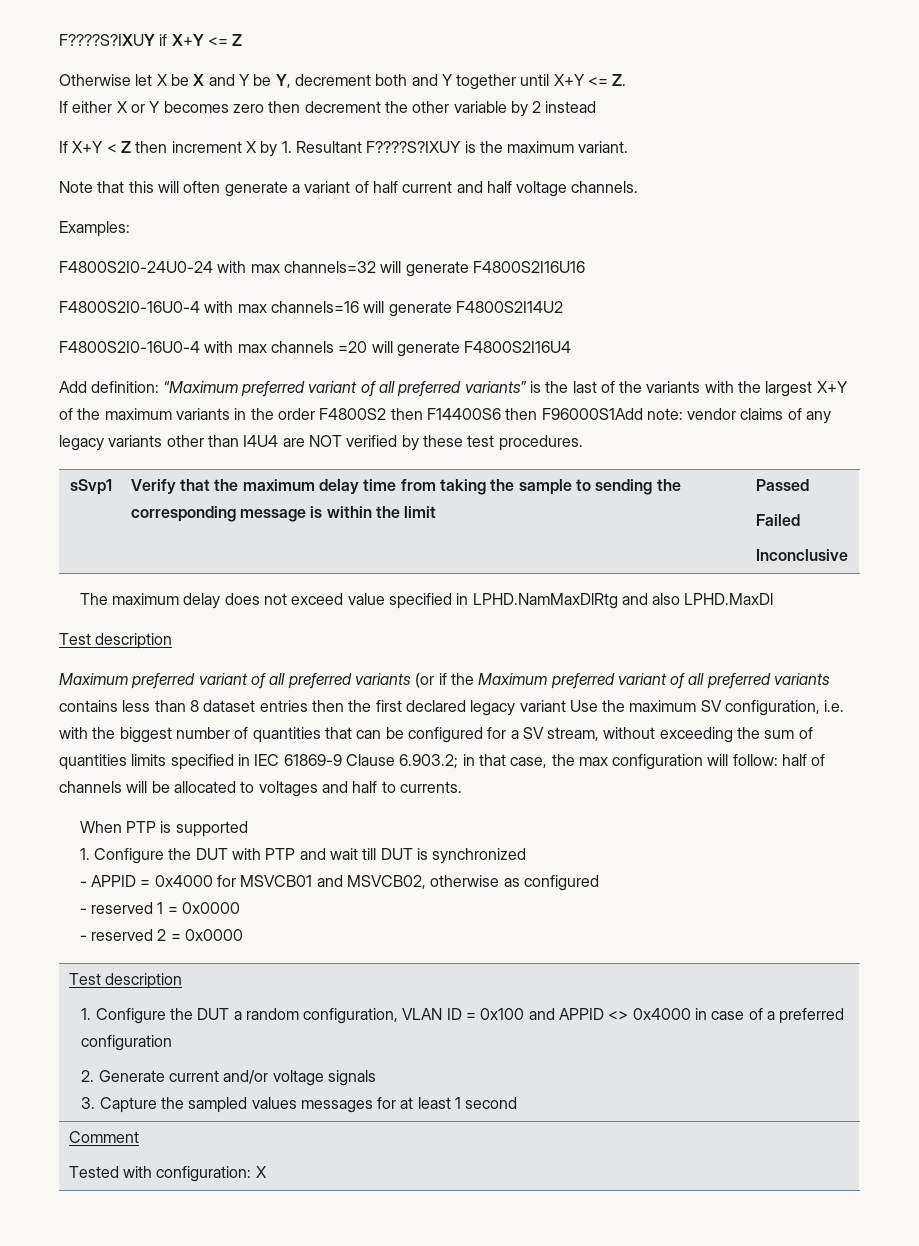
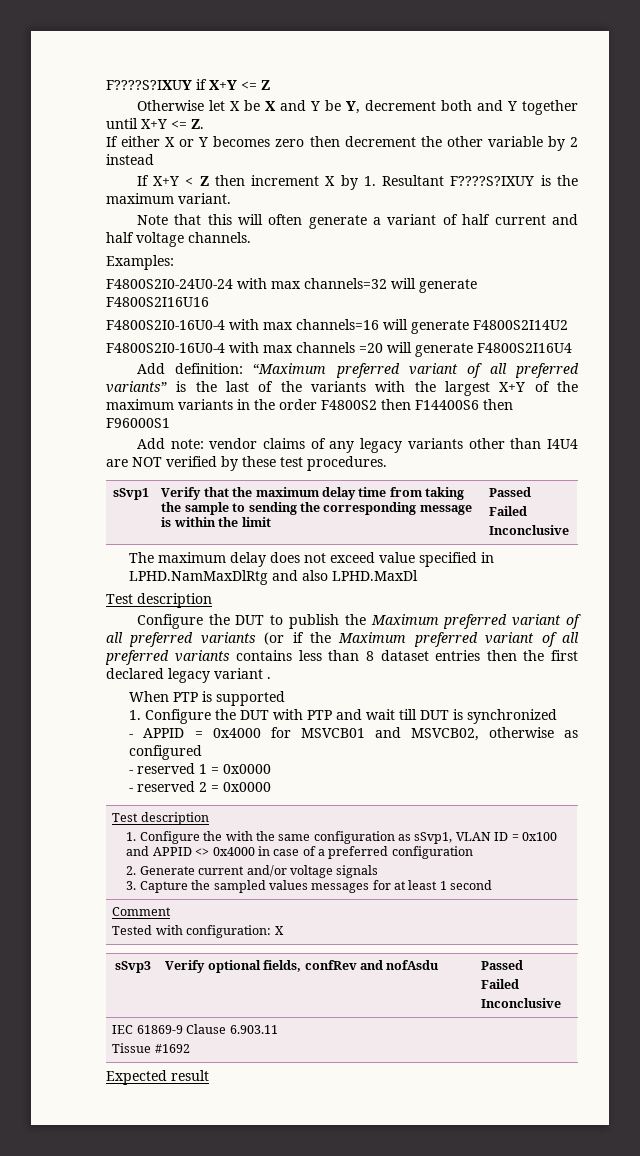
[541,408,643,420] F96000S1Add -> [106,418,170,428] [136,438,165,449] F96000S1 // Add
(173, 641) none -> [136,614,366,629] Configure the DUT to publish the
[569,700,845,716] [59,727,813,743] [59,754,826,770] [59,781,462,797] Use the maximum SV configuration, i.e. with the biggest number of quantities that can be configured for a SV stream, without exceeding the sum of quantities limits specified in IEC 61869-9 Clause 6.903.2; in that case, the max configuration will follow: half of channels will be allocated to voltages and half to currents. -> [267,677,271,679] .
[197,1008,399,1024] DUT a random configuration, -> [225,831,453,844] with the same configuration as sSvp1,
(267, 1172) none -> [115,961,151,973] [165,960,440,973] [481,960,524,970] [481,979,520,989] [481,998,562,1008] [112,1024,278,1034] [112,1043,190,1053] [106,1070,209,1085] // sSvp3 | Verify optional fields, confRev and nofAsdu | Passed // Failed // Inconclusive // IEC 61869-9 Clause 6.903.11 // Tissue #1692 // Expected result

